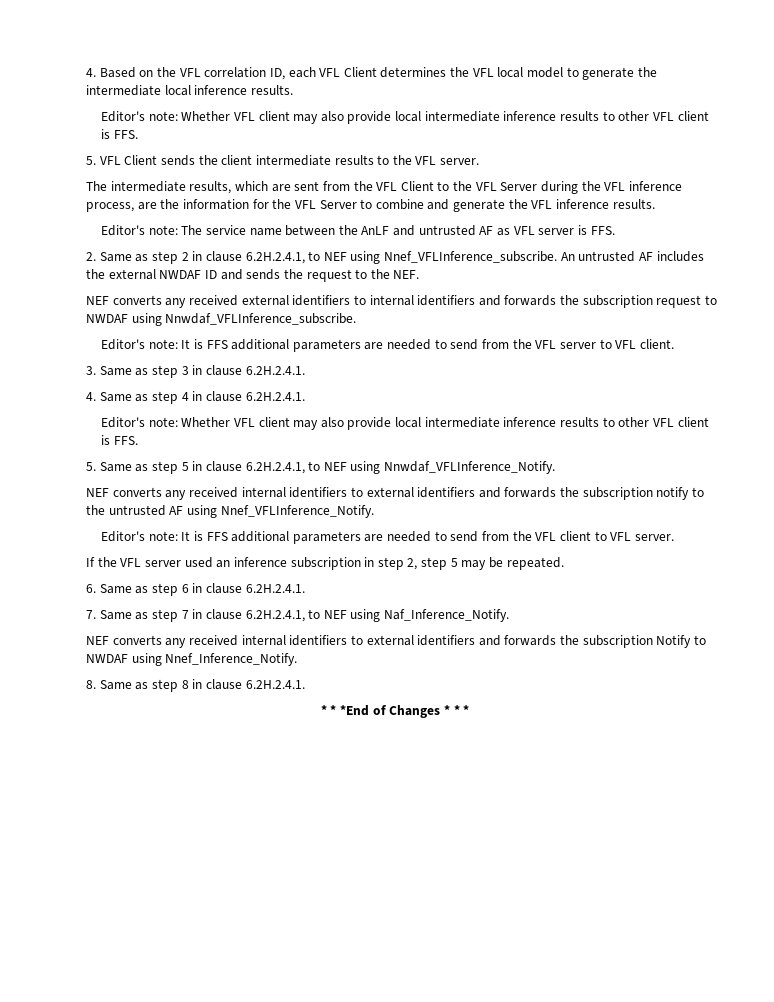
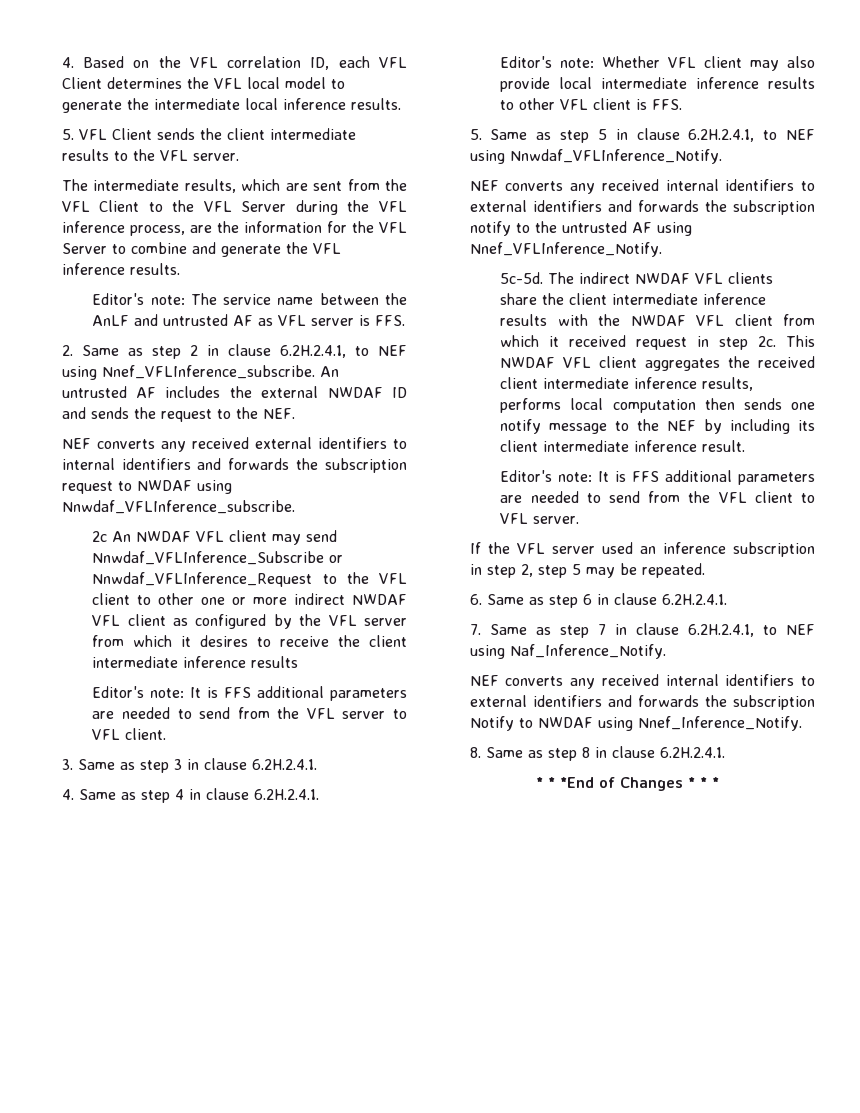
[100,111,709,124] [100,129,138,139] // Editor's note: Whether VFL client may also provide local intermediate inference results to other VFL client is FFS. -> (401, 104) none
(357, 319) none -> [92,530,338,545] [92,551,344,565] [92,572,407,587] [92,593,407,605] [92,614,407,629] [92,635,408,647] [92,656,299,668] // 2c An NWDAF VFL client may send Nnwdaf_VFLInference_Subscribe or Nnwdaf_VFLInference_Request to the VFL client to other one or more indirect NWDAF VFL client as configured by the VFL server from which it desires to receive the client intermediate inference results
(374, 511) none -> [500,272,774,284] [500,293,767,305] [500,314,815,326] [500,335,816,350] [500,356,815,371] [500,377,754,391] [500,398,815,413] [500,419,816,434] [500,440,746,452] // 5c-5d. The indirect NWDAF VFL clients share the client intermediate inference results with the NWDAF VFL client from which it received request in step 2c. This NWDAF VFL client aggregates the received client intermediate inference results, performs local computation then sends one notify message to the NEF by including its client intermediate inference result.

